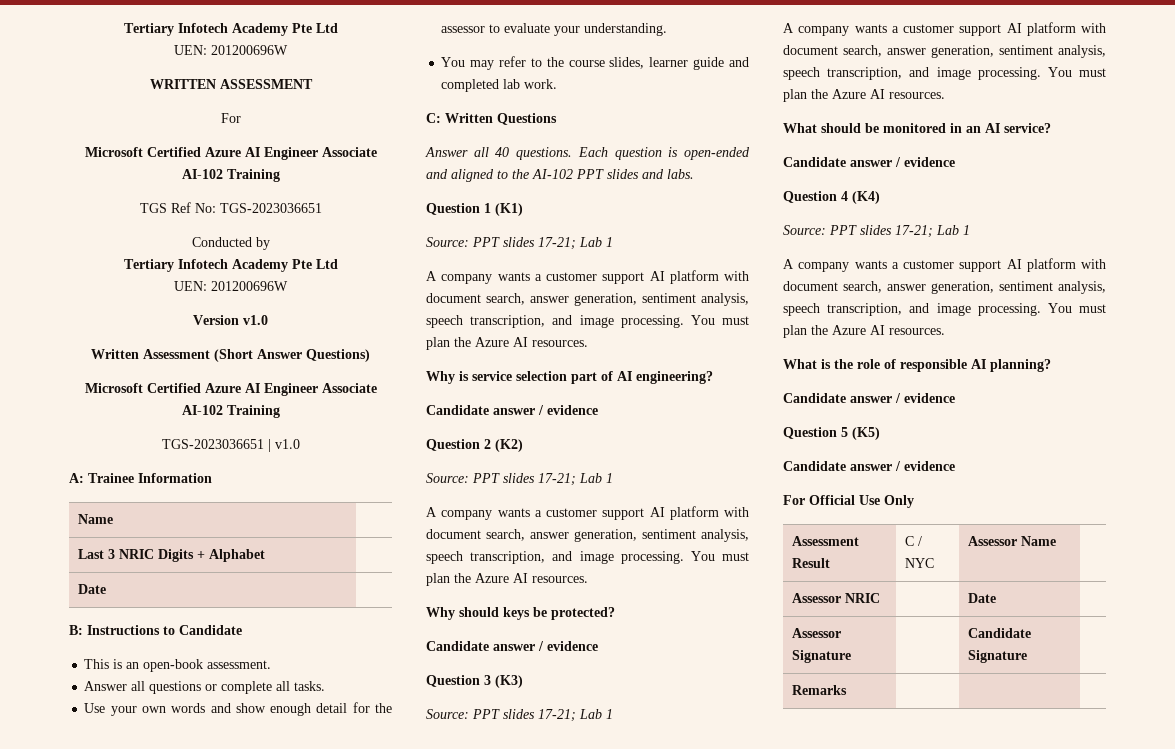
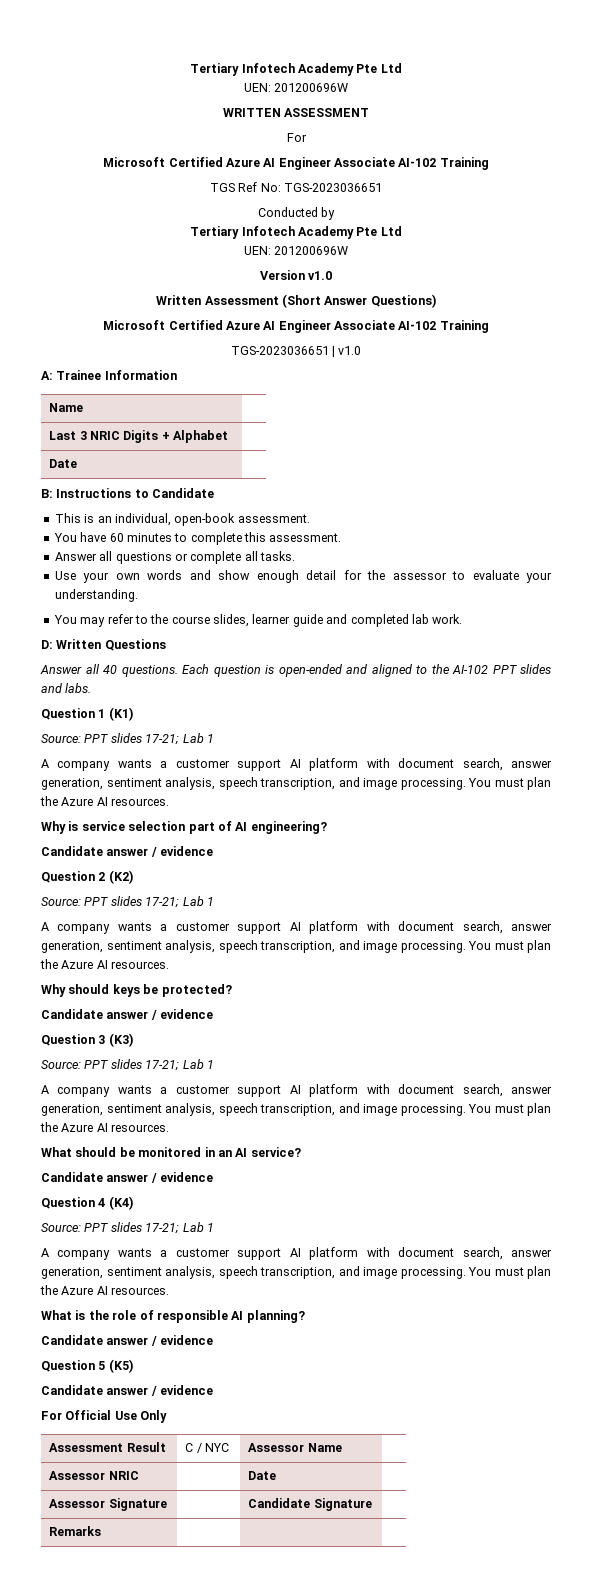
(140, 665) none -> [114,513,171,526] individual,
(272, 664) none -> [53,532,342,545] // You have 60 minutes to complete this assessment.
[426,113,441,123] C: -> [41,640,53,649] D:

